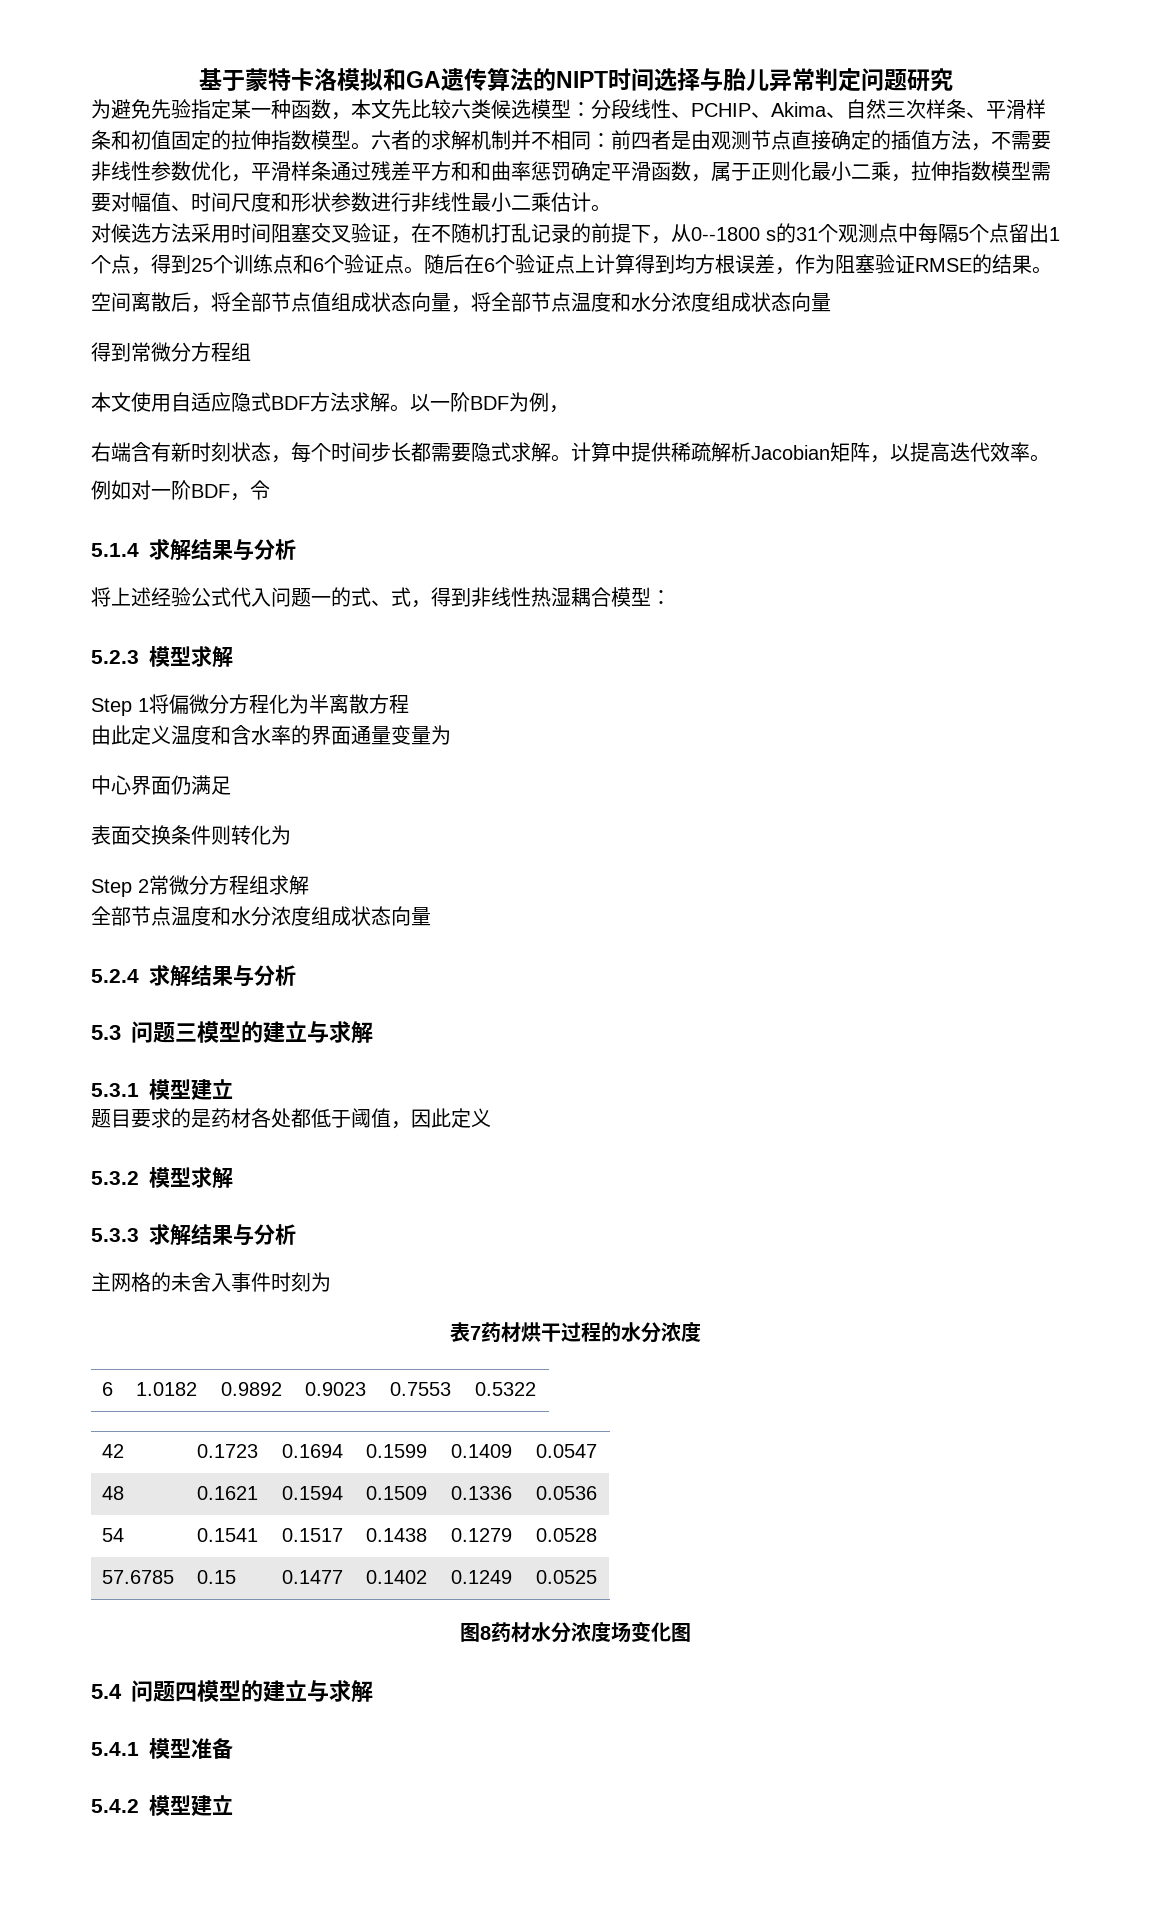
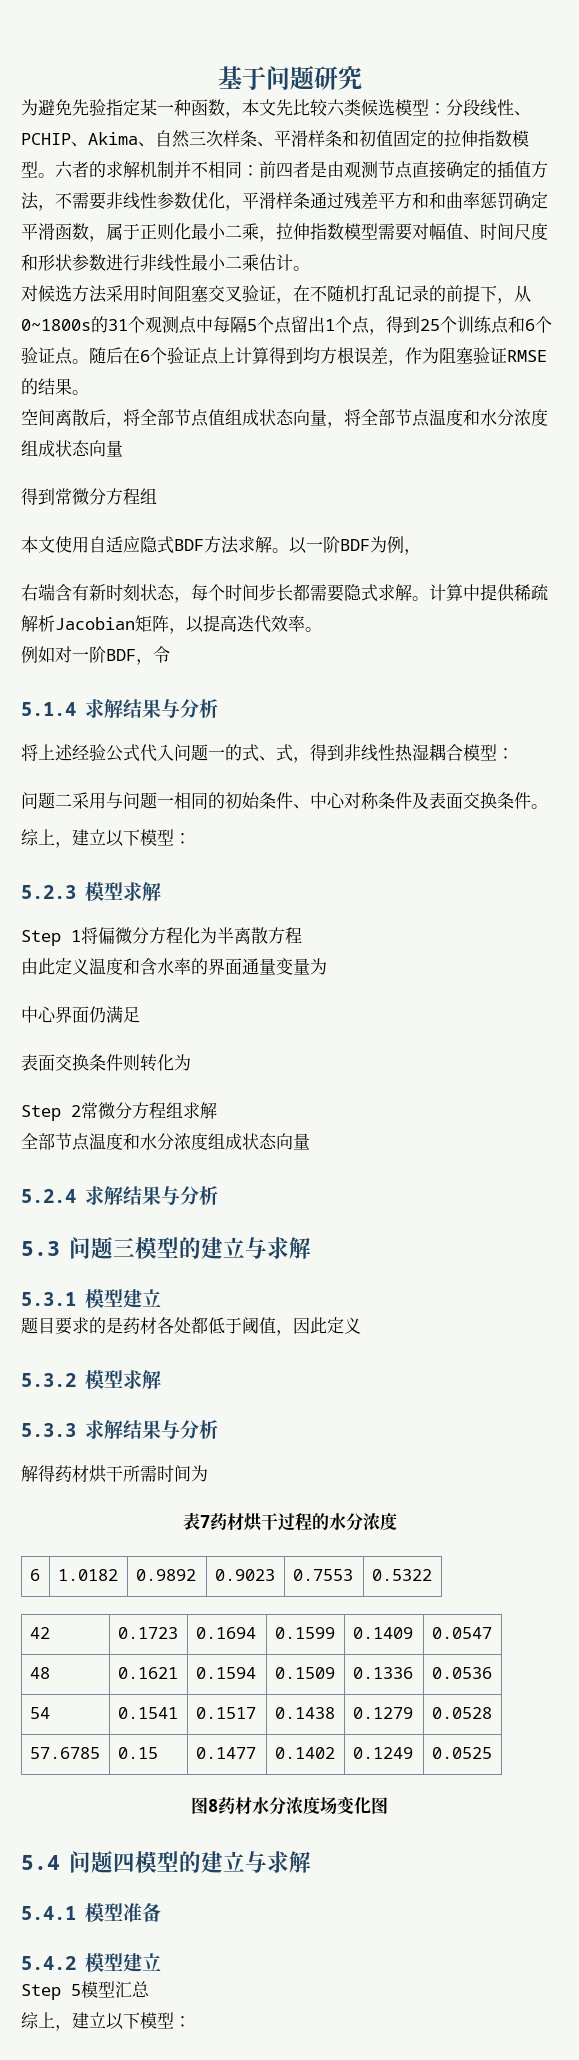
[244,68,861,92] 蒙特卡洛模拟和GA遗传算法的NIPT时间选择与胎儿异常判定 -> (266, 78) none
[691,227,776,241] 0--1800 s -> [21,319,91,331] 0~1800s
(671, 597) none -> [21,792,548,809] [21,829,191,848] // 问题二采用与问题一相同的初始条件、中心对称条件及表面交换条件。 // 综上，建立以下模型：
[91,1272,311,1292] 主网格的未舍入事件时刻 -> [21,1465,191,1483] 解得药材烘干所需时间
(233, 1805) none -> [21,1981,150,2000] [21,2012,191,2031] // Step 5模型汇总 // 综上，建立以下模型：

